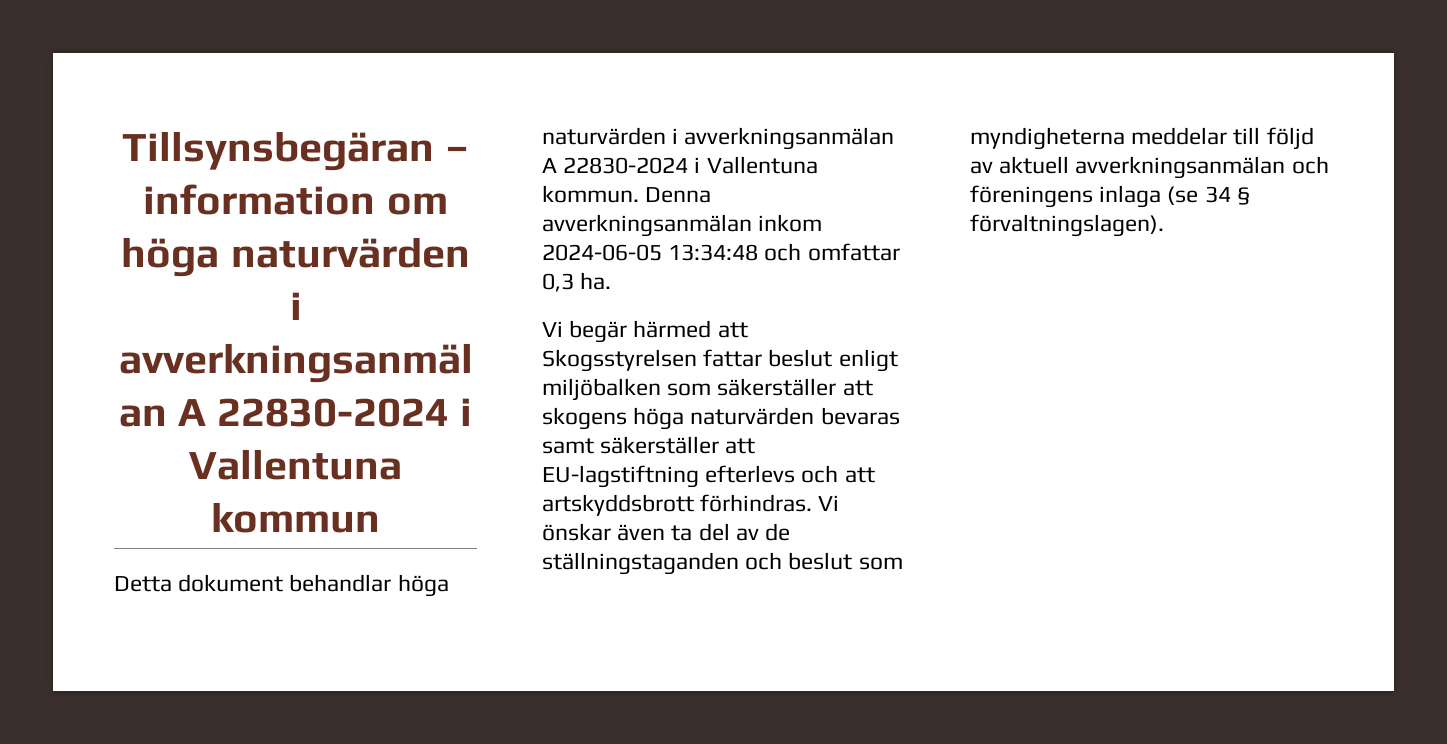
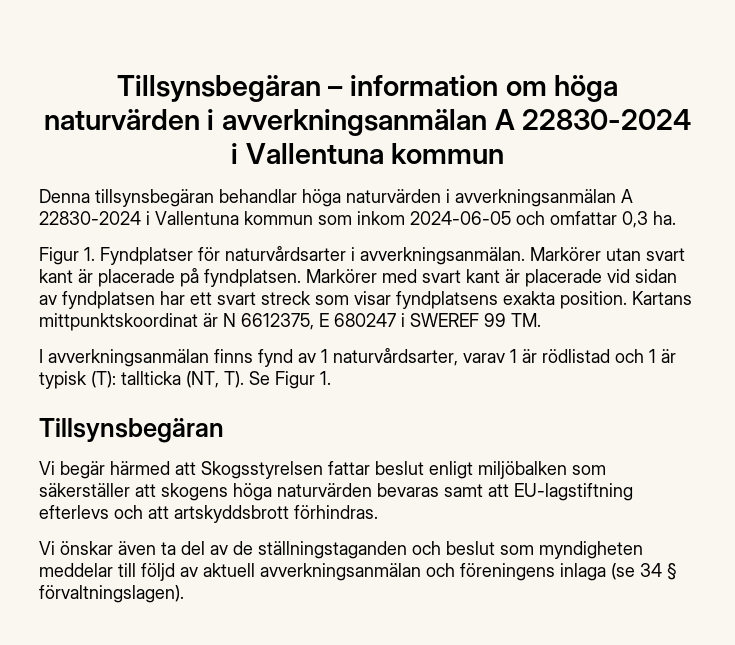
[114,574,284,592] Detta dokument -> [39,189,214,207] Denna tillsynsbegäran
[542,185,712,203] [542,214,752,237] kommun. Denna avverkningsanmälan -> [244,211,352,225] kommun som
[668,244,759,261] 13:34:48 -> (511, 218) none
(612, 281) none -> [39,246,685,265] [39,268,677,287] [39,291,692,309] [39,313,541,331] [39,348,676,367] [39,371,331,389] [39,418,224,443] // Figur 1. Fyndplatser för naturvårdsarter i avverkningsanmälan. Markörer utan svart kant är placerade på fyndplatsen. Markörer med svart kant är placerade vid sidan av fyndplatsen har ett svart streck som visar fyndplatsens exakta position. Kartans mittpunktskoordinat är N 6612375, E 680247 i SWEREF 99 TM. // I avverkningsanmälan finns fynd av 1 naturvårdsarter, varav 1 är rödlistad och 1 är typisk (T): tallticka (NT, T). Se Figur 1. // Tillsynsbegäran
[600,436,720,454] säkerställer -> (483, 490) none
(813, 503) none -> (378, 512) //
[970,127,1125,150] myndigheterna -> [539,541,643,559] myndigheten

